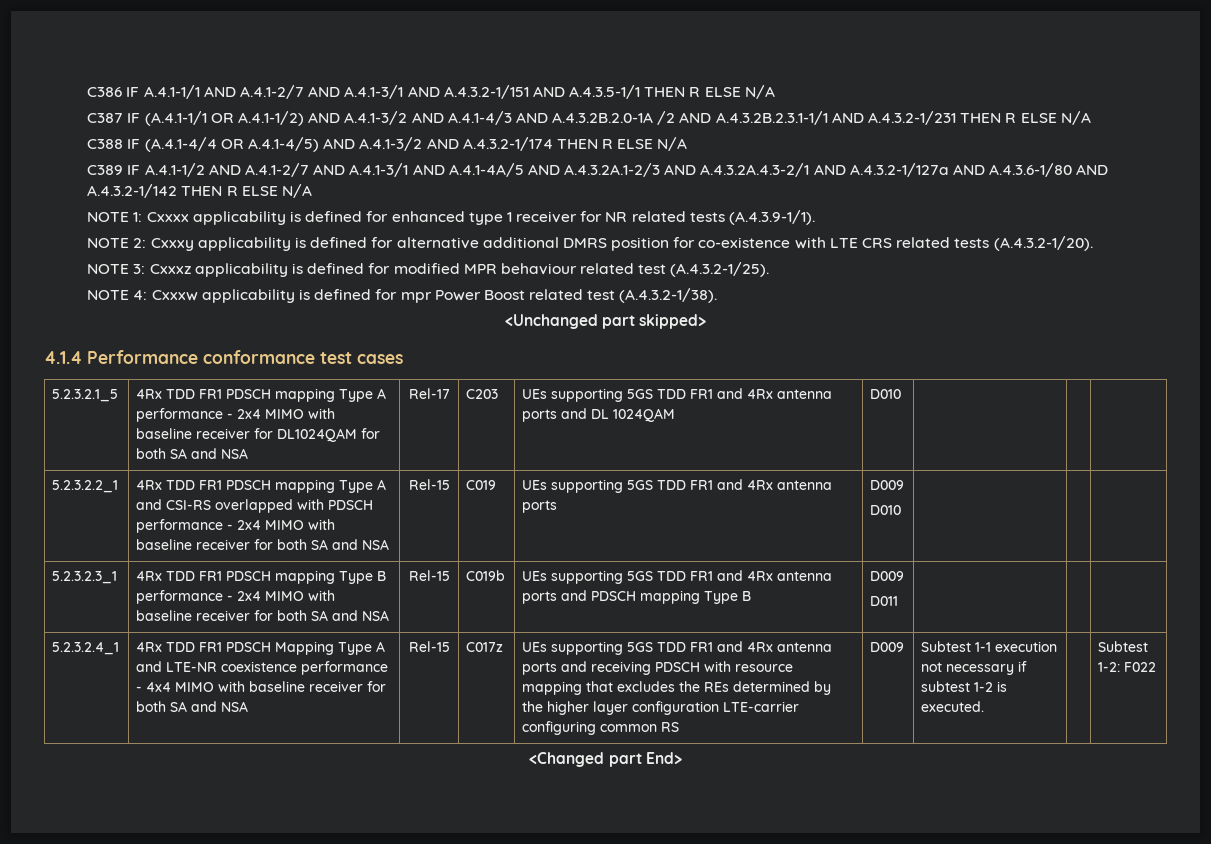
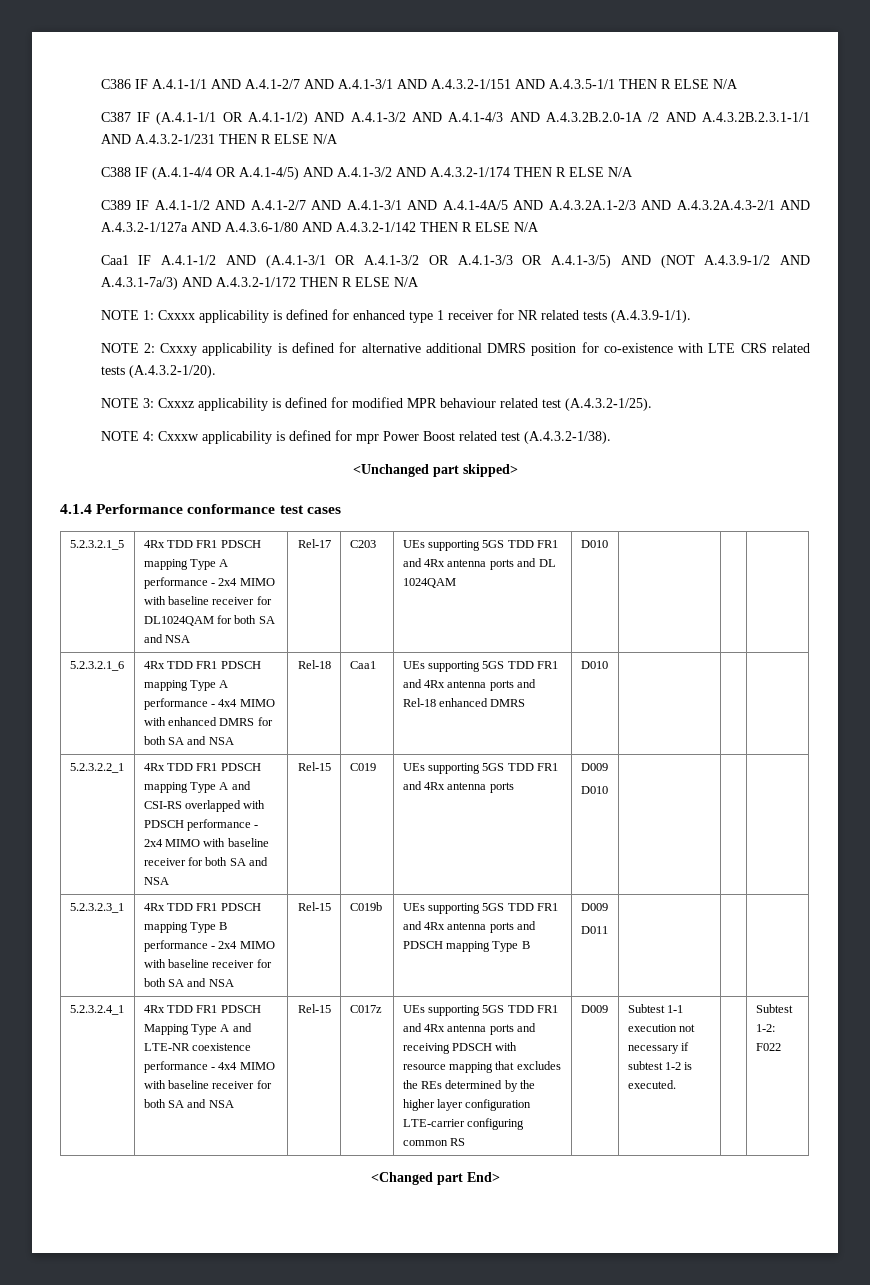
(312, 191) none -> [100,255,810,268] [100,277,419,290] // Caa1 IF A.4.1-1/2 AND (A.4.1-3/1 OR A.4.1-3/2 OR A.4.1-3/3 OR A.4.1-3/5) AND (NOT A.4.3.9-1/2 AND A.4.3.1-7a/3) AND A.4.3.2-1/172 THEN R ELSE N/A
(902, 394) none -> [69,661,124,671] [143,661,261,669] [143,680,229,691] [143,698,275,710] [143,717,273,726] [143,736,234,745] [297,660,331,669] [349,661,376,669] [402,661,559,672] [402,679,537,691] [402,698,526,707] [580,661,608,669] // 5.2.3.2.1_6 | 4Rx TDD FR1 PDSCH mapping Type A performance - 4x4 MIMO with enhanced DMRS for both SA and NSA | Rel-18 | Caa1 | UEs supporting 5GS TDD FR1 and 4Rx antenna ports and Rel-18 enhanced DMRS | D010 | | |

